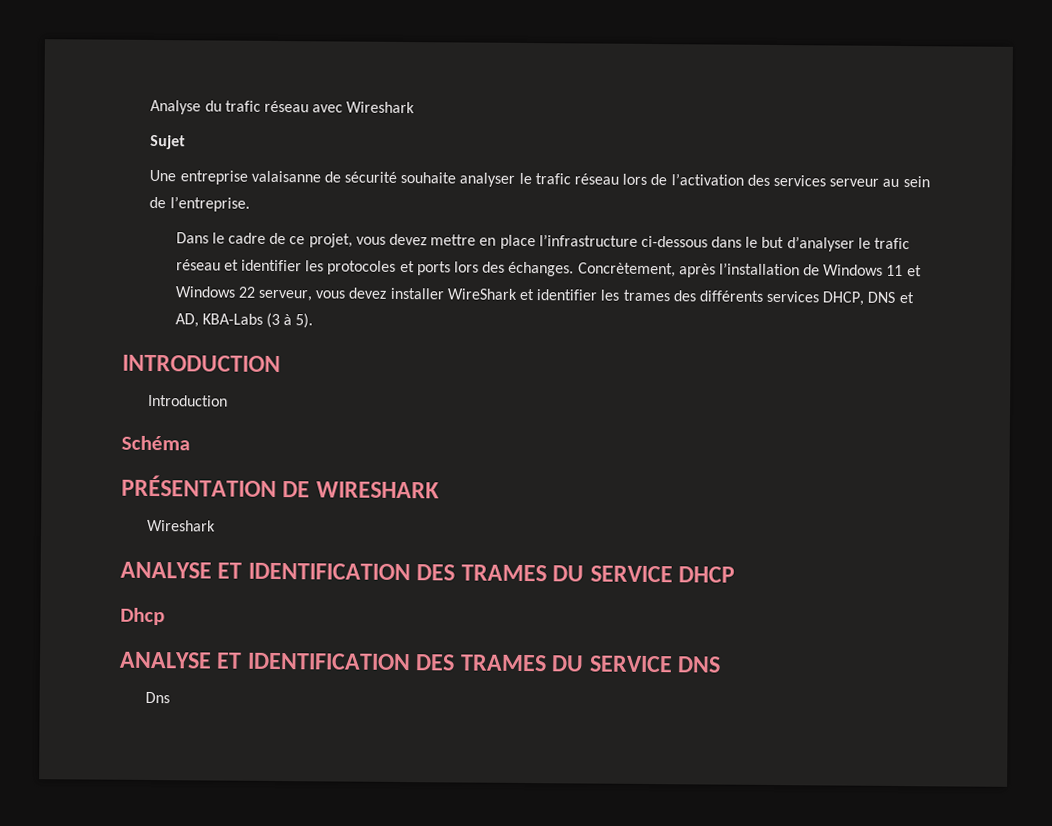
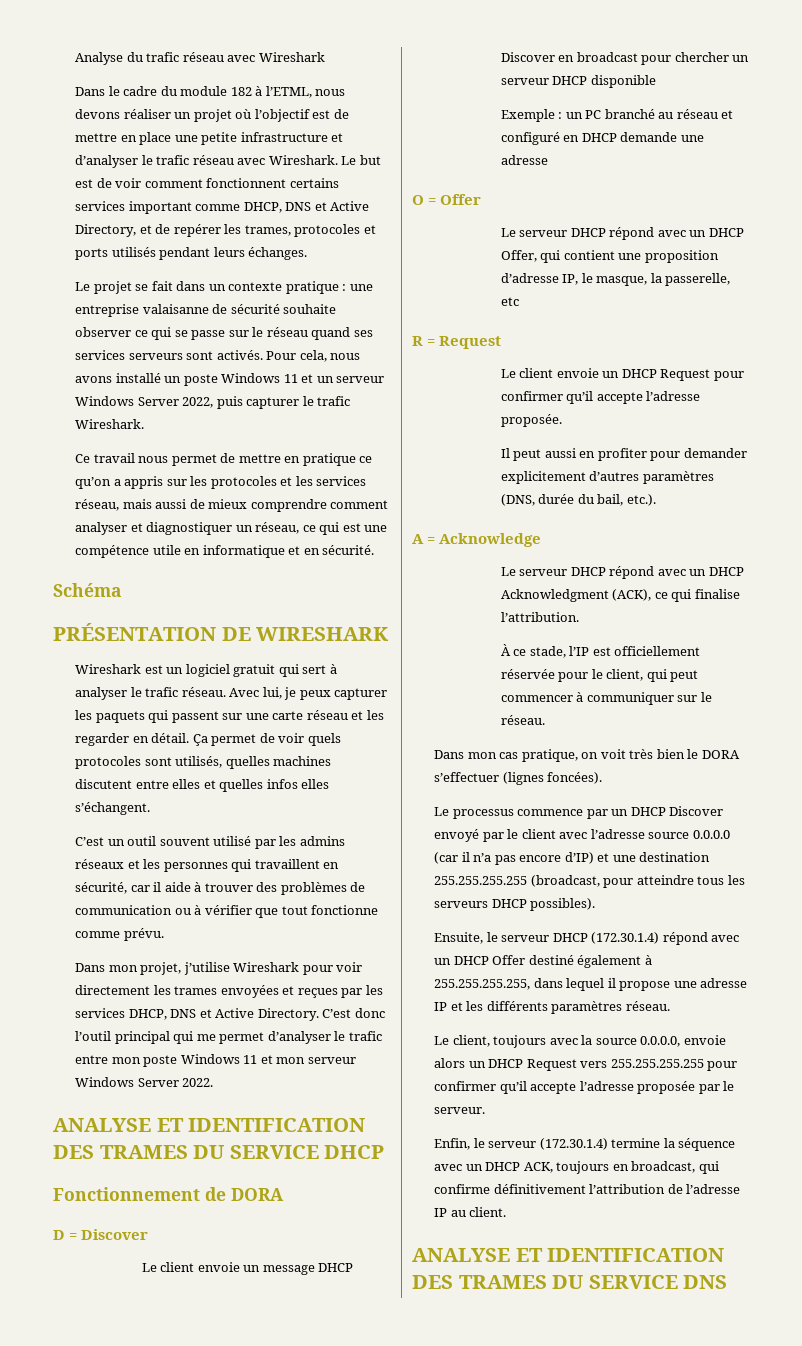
[150,134,187,150] [149,169,177,182] Sujet // Une -> [75,86,346,98] [75,109,349,122] [75,132,344,145] [75,155,381,168] [75,178,339,188] [75,201,370,214] [75,224,376,237] [75,247,308,260] [75,281,373,294] Dans le cadre du module 182 à l’ETML, nous devons réaliser un projet où l’objectif est de mettre en place une petite infrastructure et d’analyser le trafic réseau avec Wireshark. Le but est de voir comment fonctionnent certains services important comme DHCP, DNS et Active Directory, et de repérer les trames, protocoles et ports utilisés pendant leurs échanges. // Le projet se fait dans un contexte pratique : une
[459,172,930,188] [149,196,250,212] [175,232,911,252] [175,259,922,278] [174,286,914,306] [174,312,314,329] [122,354,281,373] [148,394,229,407] analyser le trafic réseau lors de l’activation des services serveur au sein de l’entreprise. // Dans le cadre de ce projet, vous devez mettre en place l’infrastructure ci-dessous dans le but d’analyser le trafic réseau et identifier les protocoles et ports lors des échanges. Concrètement, après l’installation de Windows 11 et Windows 22 serveur, vous devez installer WireShark et identifier les trames des différents services DHCP, DNS et AD, KBA-Labs (3 à 5). // INTRODUCTION // Introduction -> [75,327,373,340] [75,350,361,362] [75,373,385,386] [75,396,351,409] [75,419,145,429] [75,453,373,466] [75,476,367,489] [75,499,389,512] [75,522,388,535] [75,545,375,558] observer ce qui se passe sur le réseau quand ses services serveurs sont activés. Pour cela, nous avons installé un poste Windows 11 et un serveur Windows Server 2022, puis capturer le trafic Wireshark. // Ce travail nous permet de mettre en pratique ce qu’on a appris sur les protocoles et les services réseau, mais aussi de mieux comprendre comment analyser et diagnostiquer un réseau, ce qui est une compétence utile en informatique et en sécurité.
(217, 525) none -> [144,664,337,677] [75,687,388,700] [75,710,384,723] [75,733,341,746] [75,756,332,769] [75,779,330,792] [75,802,151,815] [75,836,345,849] [75,859,340,872] [75,882,366,895] [75,905,379,918] [75,928,164,941] [75,962,363,975] [75,985,383,998] [75,1008,385,1021] [75,1031,382,1044] [75,1054,356,1067] [75,1077,214,1087] est un logiciel gratuit qui sert à analyser le trafic réseau. Avec lui, je peux capturer les paquets qui passent sur une carte réseau et les regarder en détail. Ça permet de voir quels protocoles sont utilisés, quelles machines discutent entre elles et quelles infos elles s’échangent. // C’est un outil souvent utilisé par les admins réseaux et les personnes qui travaillent en sécurité, car il aide à trouver des problèmes de communication ou à vérifier que tout fonctionne comme prévu. // Dans mon projet, j’utilise Wireshark pour voir directement les trames envoyées et reçues par les services DHCP, DNS et Active Directory. C’est donc l’outil principal qui me permet d’analyser le trafic entre mon poste Windows 11 et mon serveur Windows Server 2022.
[120,607,165,626] Dhcp -> [53,1187,284,1201] [53,1229,149,1240] [141,1262,354,1275] [500,52,750,65] [500,75,656,88] [500,109,734,122] [500,132,704,145] [500,155,548,165] [412,194,482,205] [500,227,744,240] [500,250,719,263] [500,273,731,286] [500,297,519,306] [412,336,502,349] [500,368,744,381] [500,391,701,404] [500,414,562,427] [500,448,747,461] [500,471,714,484] [500,494,656,506] [412,533,542,547] [500,566,744,579] [500,589,740,602] [500,612,579,622] [500,644,701,658] [500,669,699,682] [500,692,712,705] [500,715,545,725] [434,749,740,762] [434,772,603,785] [434,806,724,819] [434,829,730,842] [434,852,711,865] [434,875,745,888] [434,898,596,911] [434,932,740,945] [434,955,652,968] [434,978,748,991] [434,1001,670,1014] [434,1035,726,1048] [434,1058,738,1071] [434,1081,735,1094] [434,1107,486,1114] [434,1138,736,1151] [434,1161,719,1174] [434,1184,741,1194] [434,1207,507,1217] Fonctionnement de DORA // D = Discover // Le client envoie un message DHCP Discover en broadcast pour chercher un serveur DHCP disponible // Exemple : un PC branché au réseau et configuré en DHCP demande une adresse // O = Offer // Le serveur DHCP répond avec un DHCP Offer, qui contient une proposition d’adresse IP, le masque, la passerelle, etc // R = Request // Le client envoie un DHCP Request pour confirmer qu’il accepte l’adresse proposée. // Il peut aussi en profiter pour demander explicitement d’autres paramètres (DNS, durée du bail, etc.). // A = Acknowledge // Le serveur DHCP répond avec un DHCP Acknowledgment (ACK), ce qui finalise l’attribution. // À ce stade, l’IP est officiellement réservée pour le client, qui peut commencer à communiquer sur le réseau. // Dans mon cas pratique, on voit très bien le DORA s’effectuer (lignes foncées). // Le processus commence par un DHCP Discover envoyé par le client avec l’adresse source 0.0.0.0 (car il n’a pas encore d’IP) et une destination 255.255.255.255 (broadcast, pour atteindre tous les serveurs DHCP possibles). // Ensuite, le serveur DHCP (172.30.1.4) répond avec un DHCP Offer destiné également à 255.255.255.255, dans lequel il propose une adresse IP et les différents paramètres réseau. // Le client, toujours avec la source 0.0.0.0, envoie alors un DHCP Request vers 255.255.255.255 pour confirmer qu’il accepte l’adresse proposée par le serveur. // Enfin, le serveur (172.30.1.4) termine la séquence avec un DHCP ACK, toujours en broadcast, qui confirme définitivement l’attribution de l’adresse IP au client.
[145,691,171,704] // Dns -> (728, 1282) none

